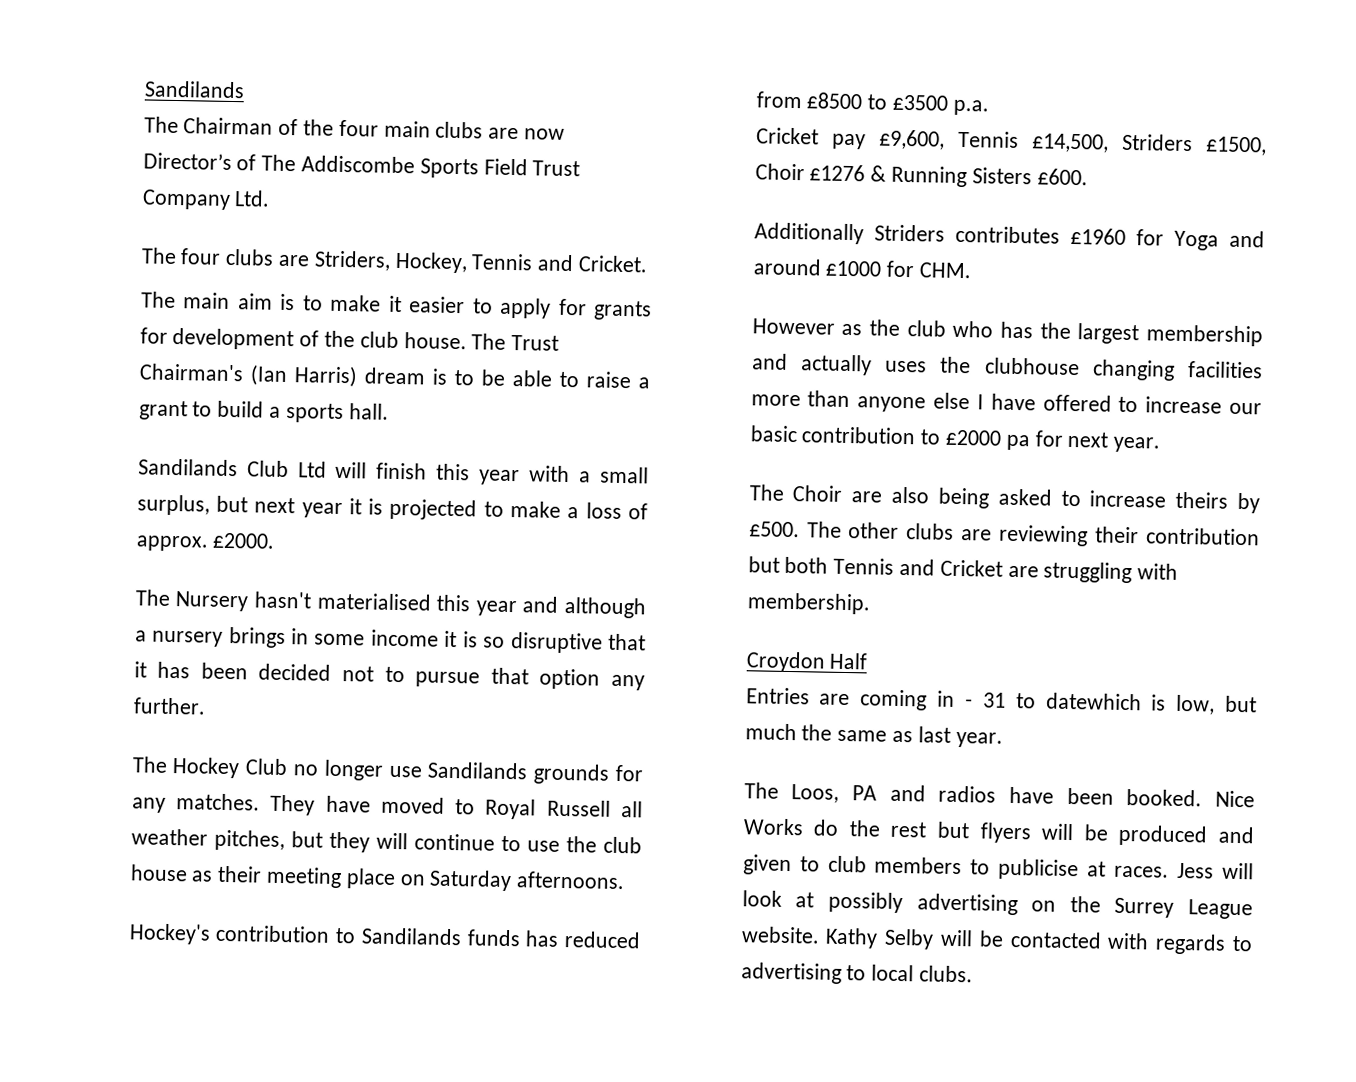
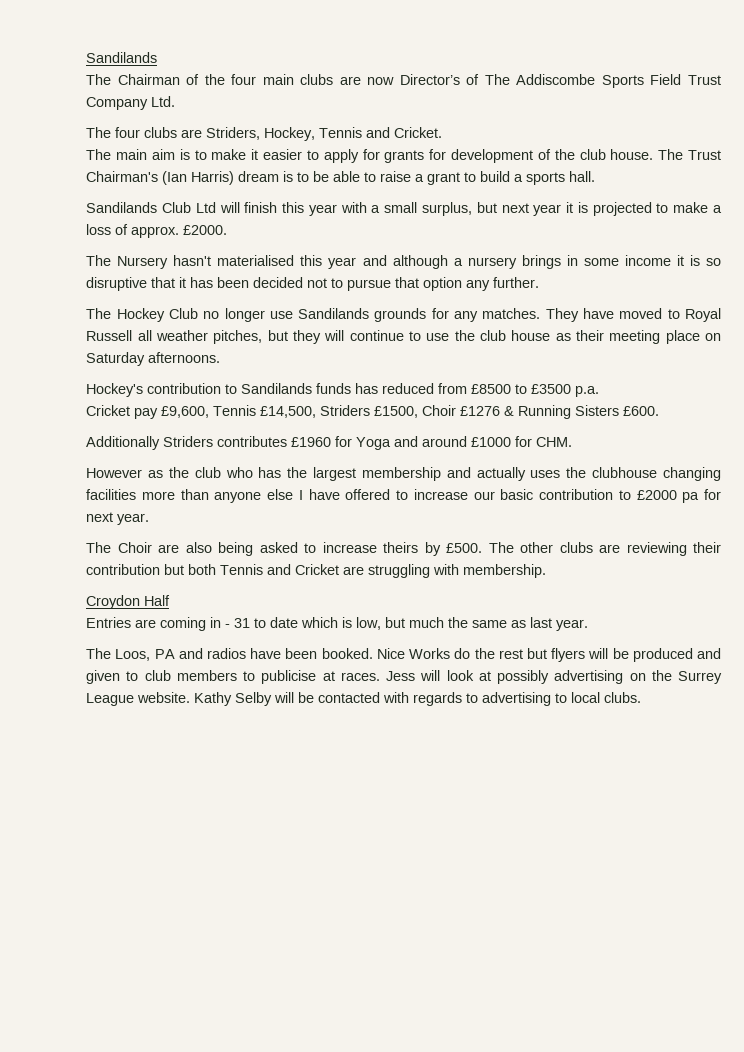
[1045,692,1142,711] datewhich -> [270,617,339,628] date which

